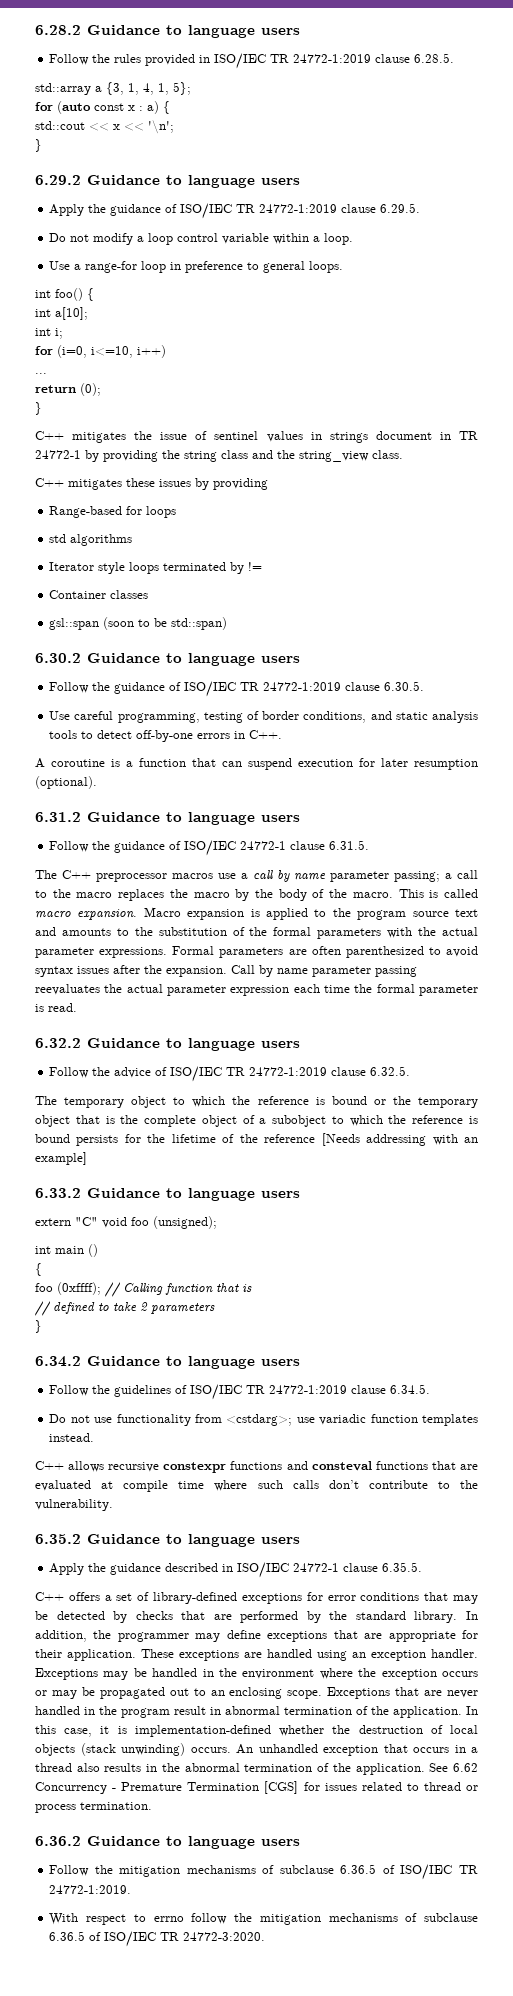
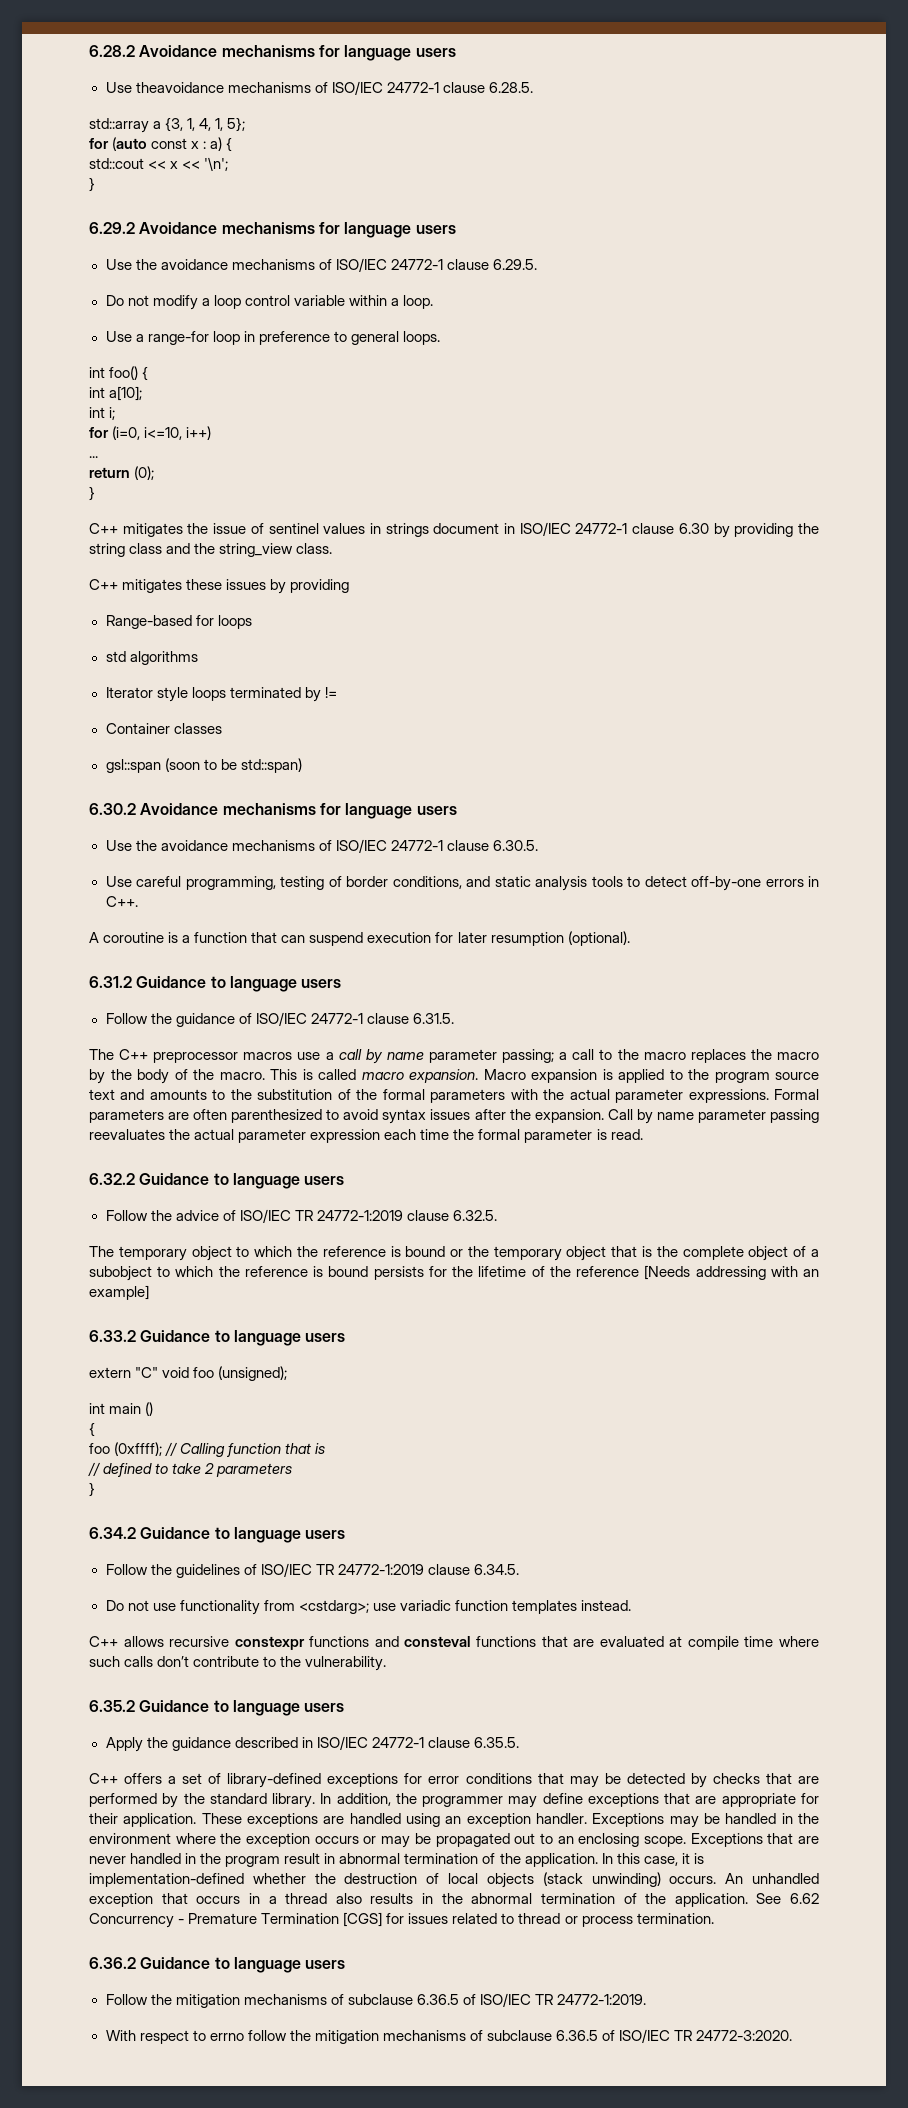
[87,25,300,38] [49,53,372,69] Guidance to language users // Follow the rules provided in ISO/IEC TR 24772-1:2019 -> [139,45,456,61] [105,81,439,95] Avoidance mechanisms for language users // Use theavoidance mechanisms of ISO/IEC 24772-1
[87,175,300,188] [49,203,338,219] Guidance to language users // Apply the guidance of ISO/IEC TR 24772-1:2019 -> [139,222,456,238] [105,258,443,272] Avoidance mechanisms for language users // Use the avoidance mechanisms of ISO/IEC 24772-1
[458,431,478,440] [35,450,81,459] TR 24772-1 -> [519,522,709,536] ISO/IEC 24772-1 clause 6.30
[87,653,300,666] [49,681,342,697] Guidance to language users // Follow the guidance of ISO/IEC TR 24772-1:2019 -> [140,803,457,819] [105,839,443,853] Avoidance mechanisms for language users // Use the avoidance mechanisms of ISO/IEC 24772-1

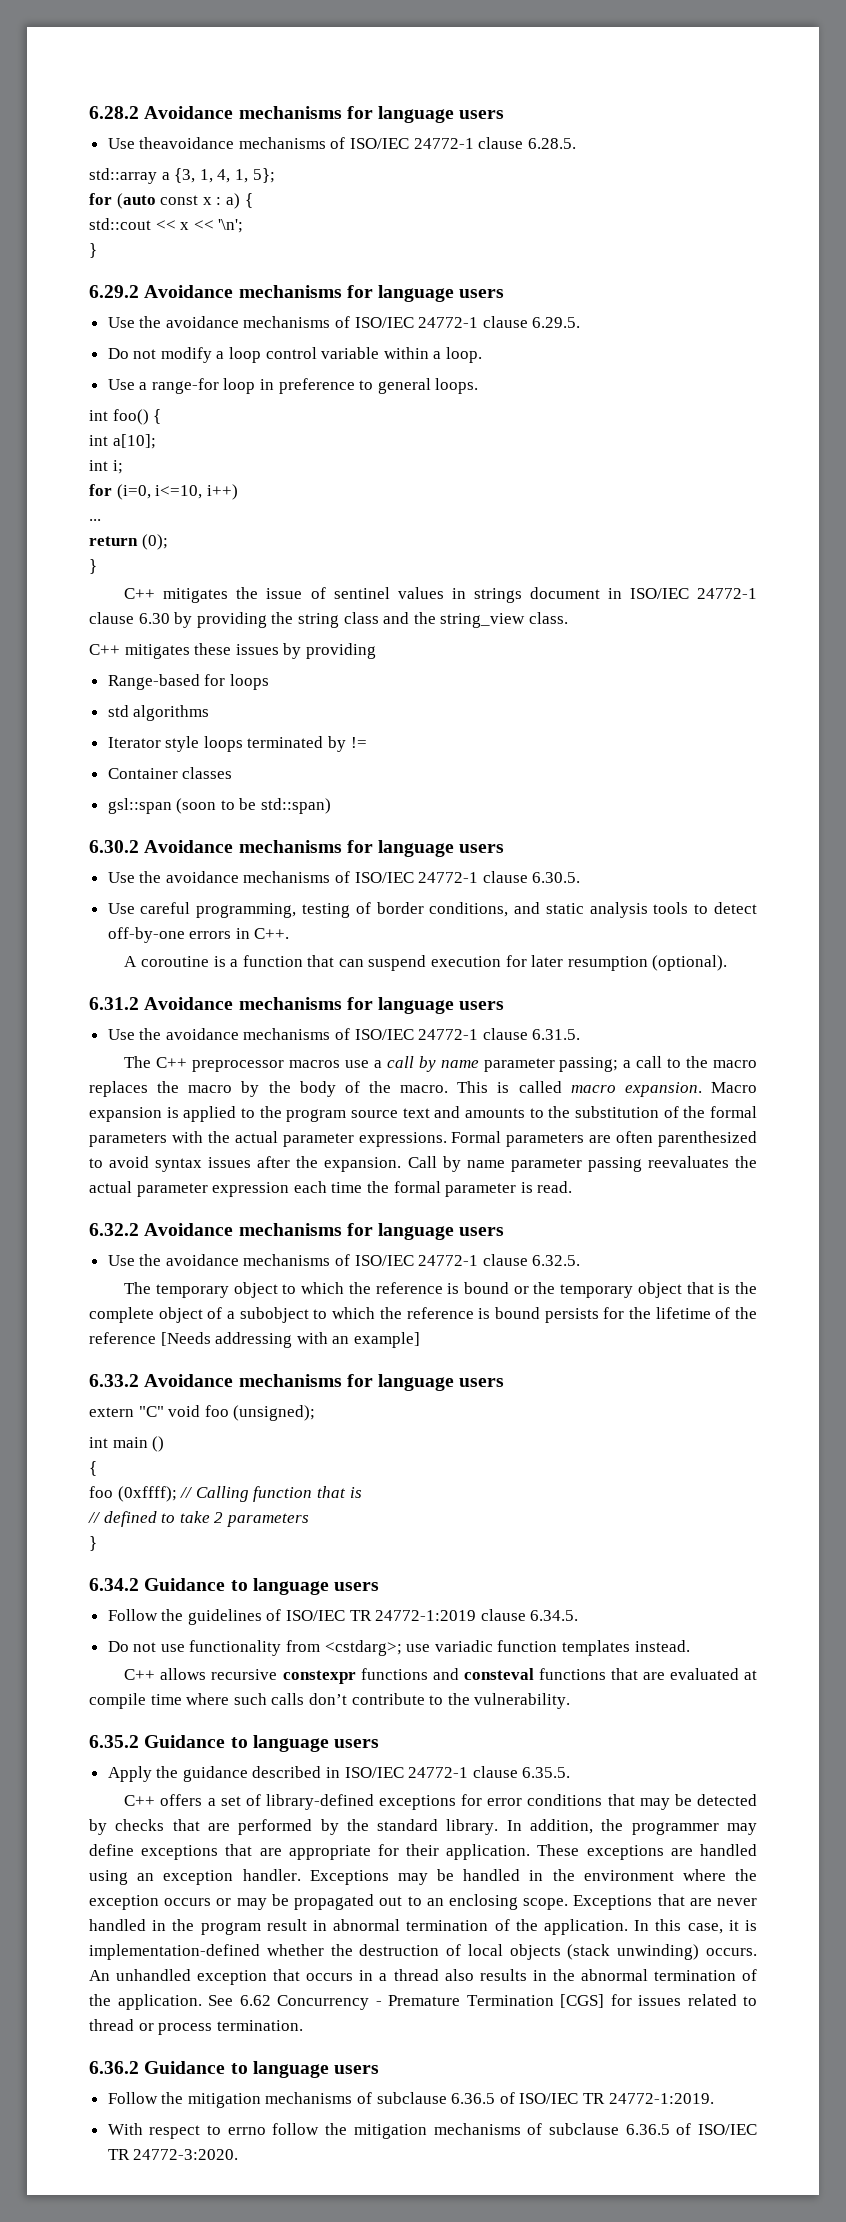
[136,976,342,992] [105,1013,235,1027] Guidance to language users // Follow the guidance -> [144,997,505,1014] [107,1028,331,1040] Avoidance mechanisms for language users // Use the avoidance mechanisms
[139,1173,345,1189] [105,1209,403,1223] Guidance to language users // Follow the advice of ISO/IEC TR 24772-1:2019 -> [144,1223,505,1240] [107,1254,479,1266] Avoidance mechanisms for language users // Use the avoidance mechanisms of ISO/IEC 24772-1
[140,1330,230,1342] Guidance to -> [144,1374,373,1387] Avoidance mechanisms for

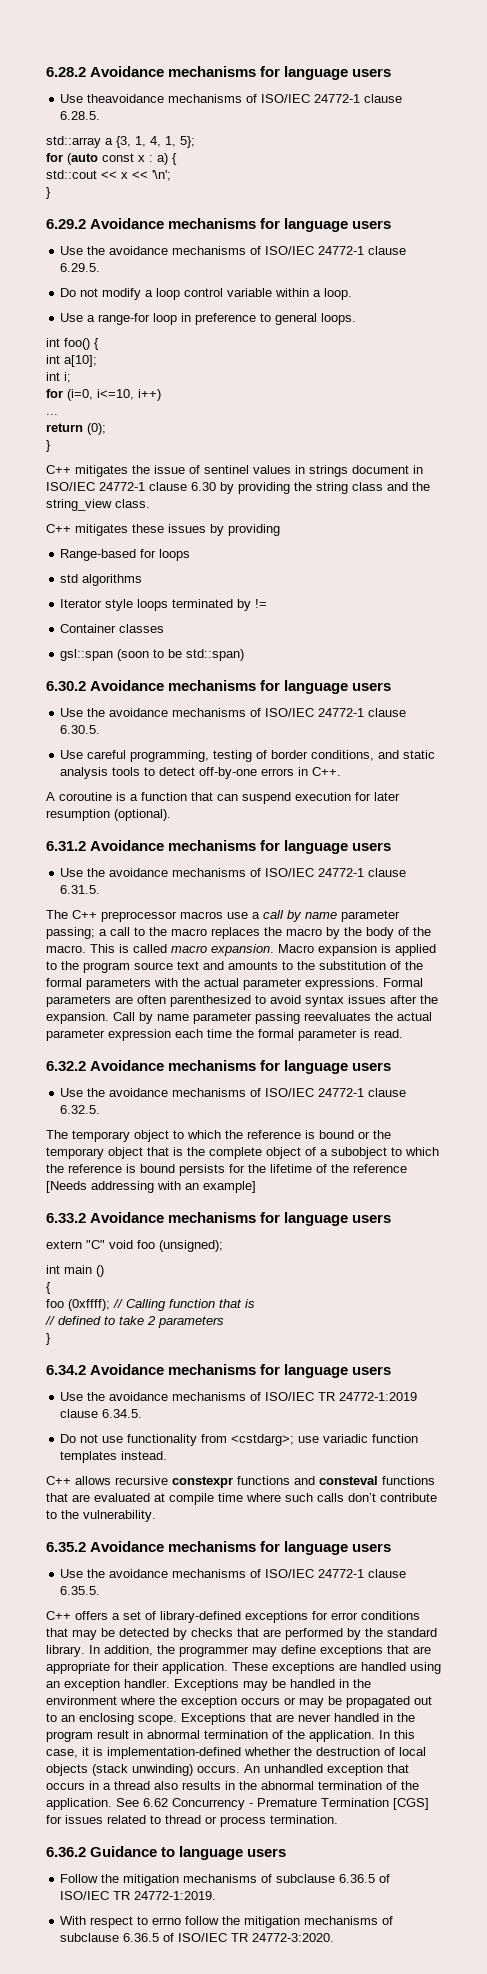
[144,1578,380,1595] [107,1609,262,1625] Guidance to language users // Follow the guidelines -> [90,1364,392,1378] [60,1392,247,1401] Avoidance mechanisms for language users // Use the avoidance mechanisms
[144,1735,380,1752] [107,1766,341,1782] Guidance to language users // Apply the guidance described in -> [90,1541,392,1555] [60,1569,262,1578] Avoidance mechanisms for language users // Use the avoidance mechanisms of

